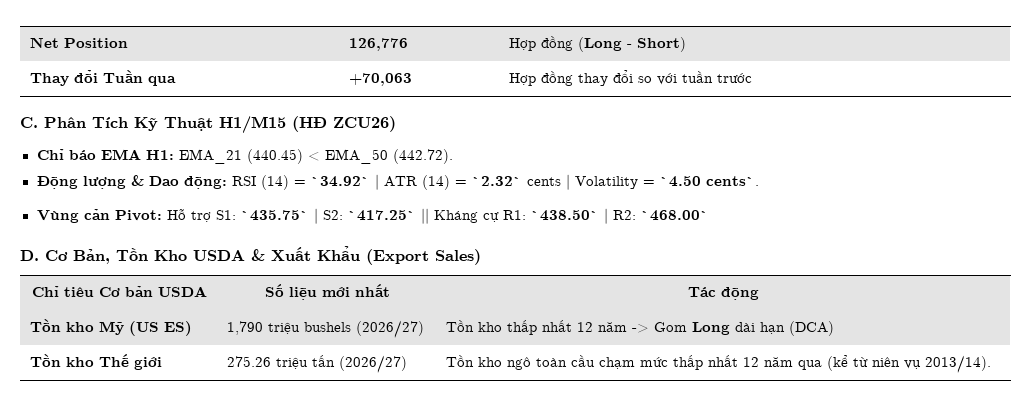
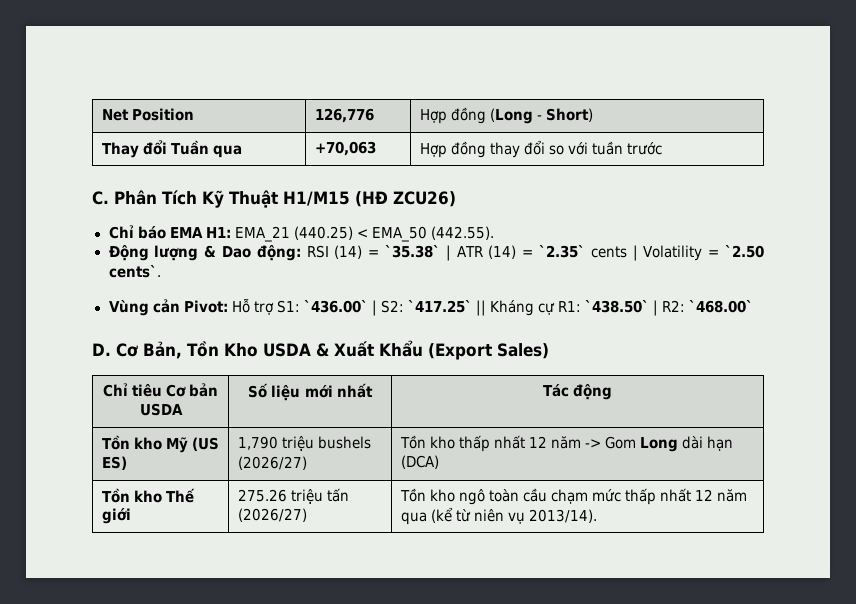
[246,149,303,164] (440.45) -> [293,226,353,240] (440.25)
[392,149,453,164] (442.72). -> [430,226,494,240] (442.55).
[310,176,370,187] `34.92` -> [384,245,440,258] `35.38`
[471,176,522,186] `2.32` -> [538,245,585,258] `2.35`
[659,176,701,187] `4.50 -> [725,245,764,258] `2.50
[240,210,309,221] `435.75` -> [303,300,368,313] `436.00`

